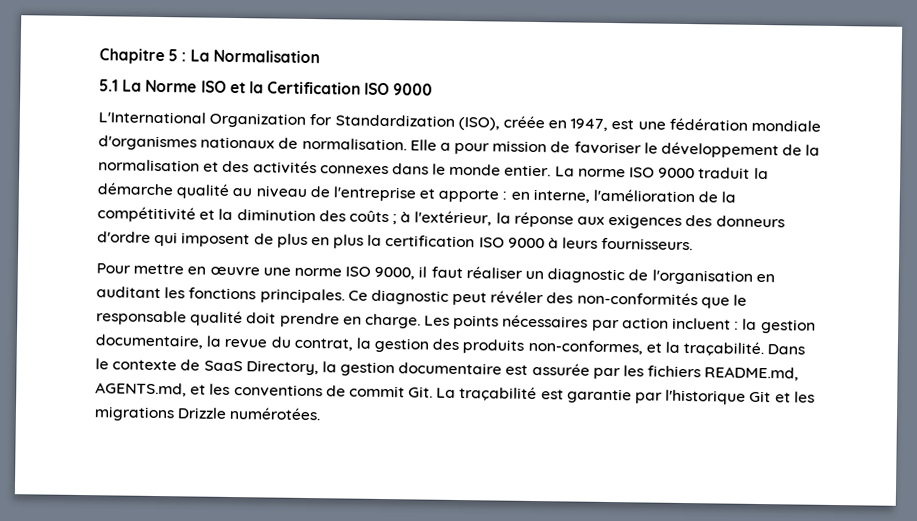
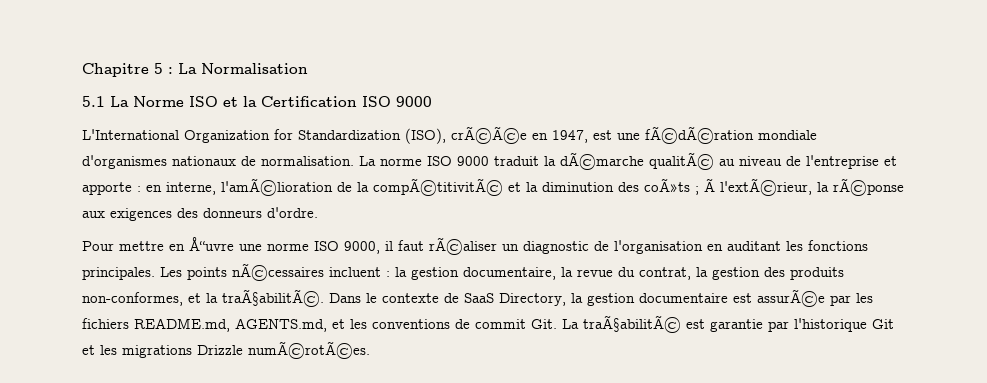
[502,115,545,129] créée -> [451,126,527,144] crÃ©Ã©e
[668,117,748,131] fédération -> [645,126,754,144] fÃ©dÃ©ration
[409,139,821,159] [98,159,552,177] Elle a pour mission de favoriser le développement de la normalisation et des activités connexes dans le monde entier. -> (354, 161) none
[97,182,230,199] démarche qualité -> [560,152,714,170] dÃ©marche qualitÃ©
[593,188,737,203] [97,206,196,223] l'amélioration de la compétitivité -> [221,178,503,196] l'amÃ©lioration de la compÃ©titivitÃ©
[348,210,785,229] [97,231,694,251] coûts ; à l'extérieur, la réponse aux exigences des donneurs d'ordre qui imposent de plus en plus la certification ISO 9000 à leurs fournisseurs. -> [644,178,904,196] [82,207,318,221] coÃ»ts ; Ã l'extÃ©rieur, la rÃ©ponse aux exigences des donneurs d'ordre.
[209,266,260,277] œuvre -> [189,237,234,251] Å“uvre
[465,266,523,279] réaliser -> [429,237,497,255] rÃ©aliser
[347,289,748,309] [96,310,669,332] Ce diagnostic peut révéler des non-conformités que le responsable qualité doit prendre en charge. Les points nécessaires par action -> [160,263,324,281] Les points nÃ©cessaires
[683,340,765,357] traçabilité. -> [222,289,324,307] traÃ§abilitÃ©.
[531,362,590,376] assurée -> [757,289,825,307] assurÃ©e
[459,386,538,402] traçabilité -> [583,315,681,333] traÃ§abilitÃ©
[229,406,322,421] numérotées. -> [248,341,370,359] numÃ©rotÃ©es.

